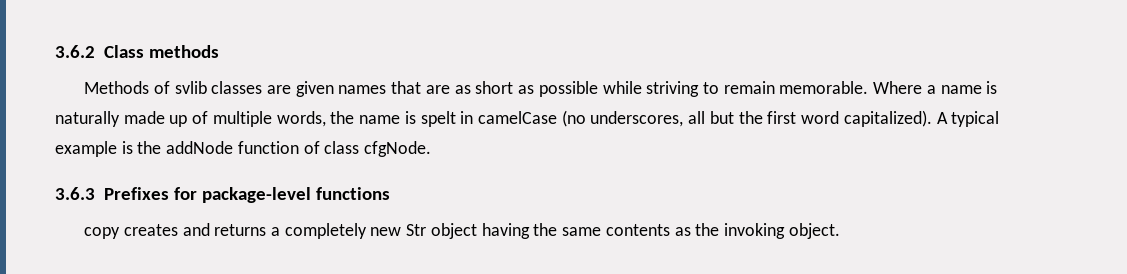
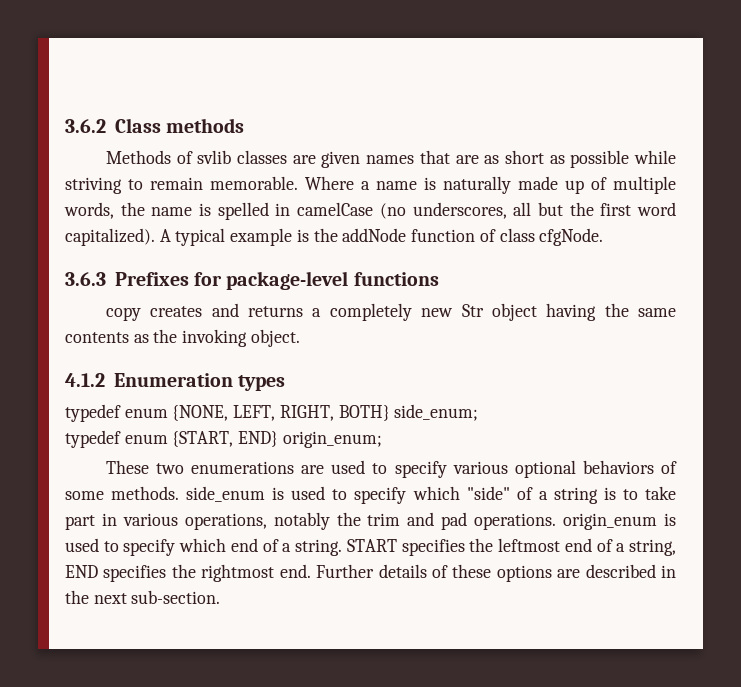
[420,111,456,127] spelt -> [217,202,269,220] spelled
(840, 231) none -> [65,373,286,391] [65,404,479,422] [65,430,382,448] [105,460,677,478] [65,486,676,504] [65,512,677,530] [65,538,677,556] [65,564,676,582] [65,590,221,604] // 4.1.2 Enumeration types // typedef enum {NONE, LEFT, RIGHT, BOTH} side_enum; // typedef enum {START, END} origin_enum; // These two enumerations are used to specify various optional behaviors of some methods. side_enum is used to specify which "side" of a string is to take part in various operations, notably the trim and pad operations. origin_enum is used to specify which end of a string. START specifies the leftmost end of a string, END specifies the rightmost end. Further details of these options are described in the next sub-section.

